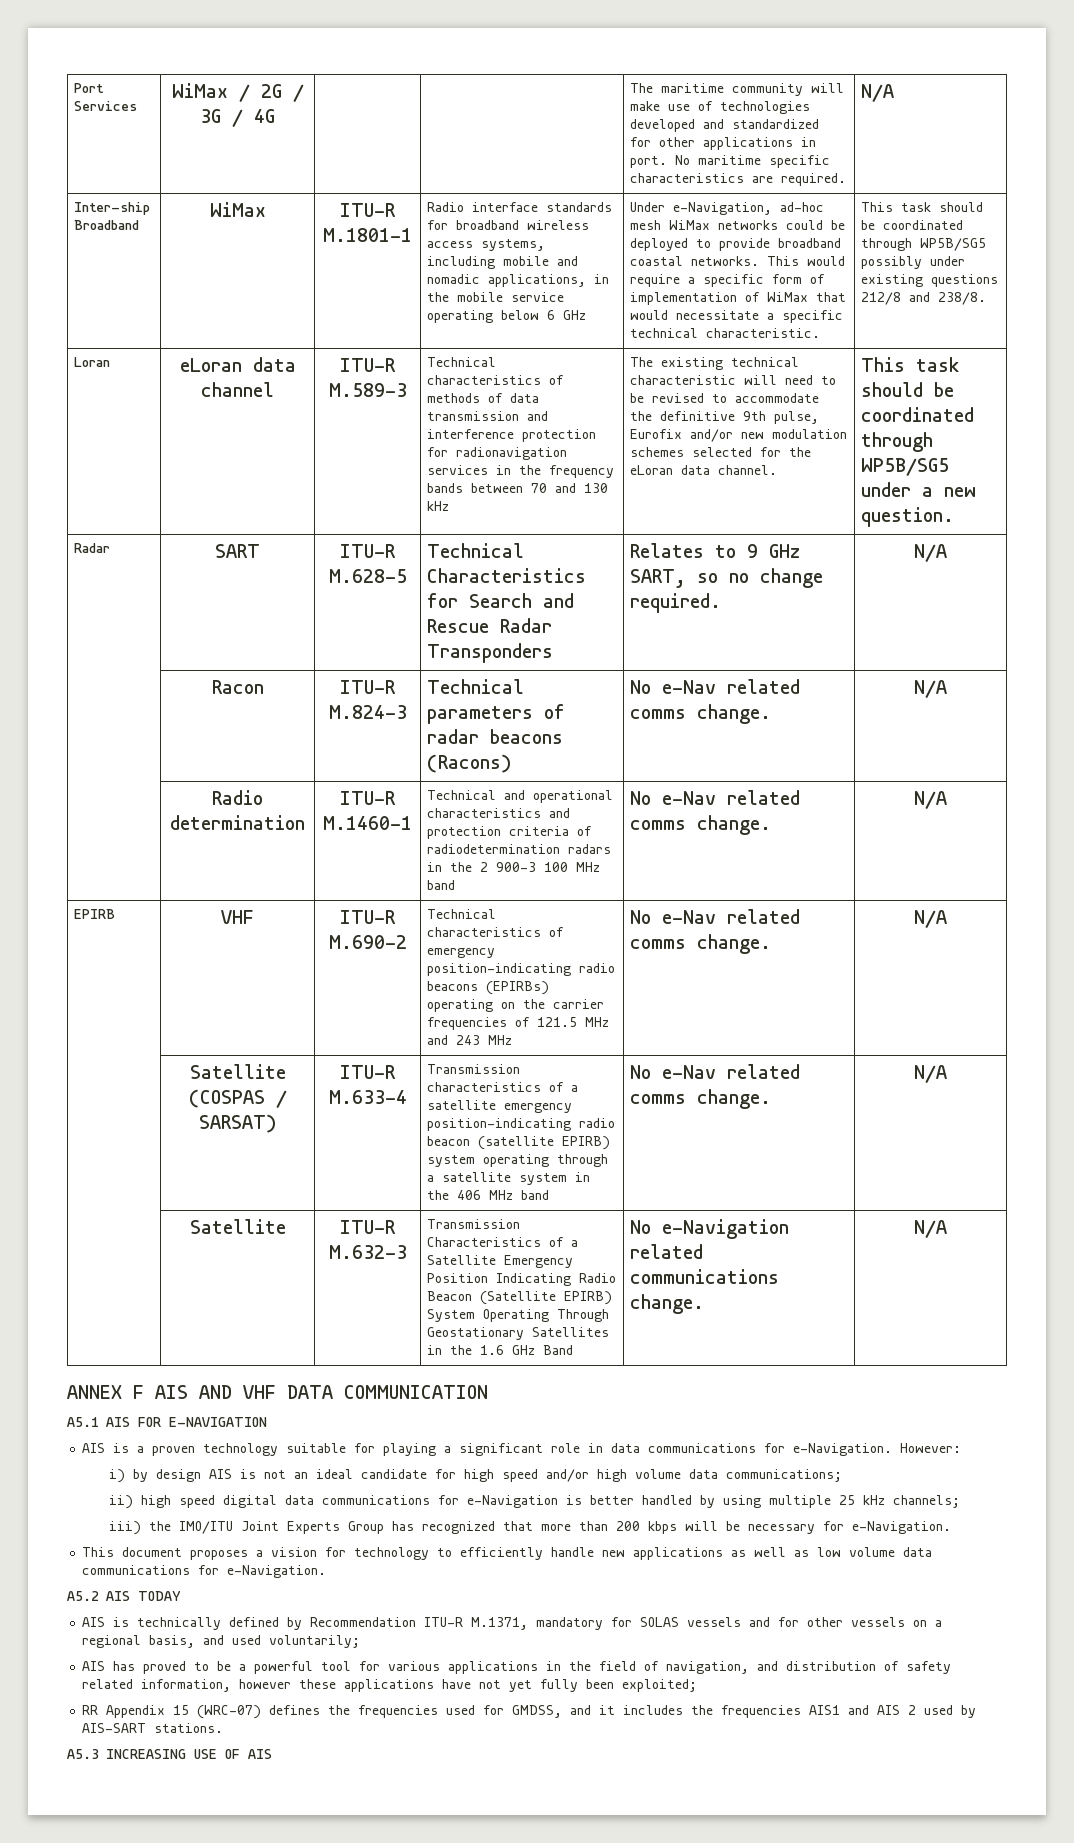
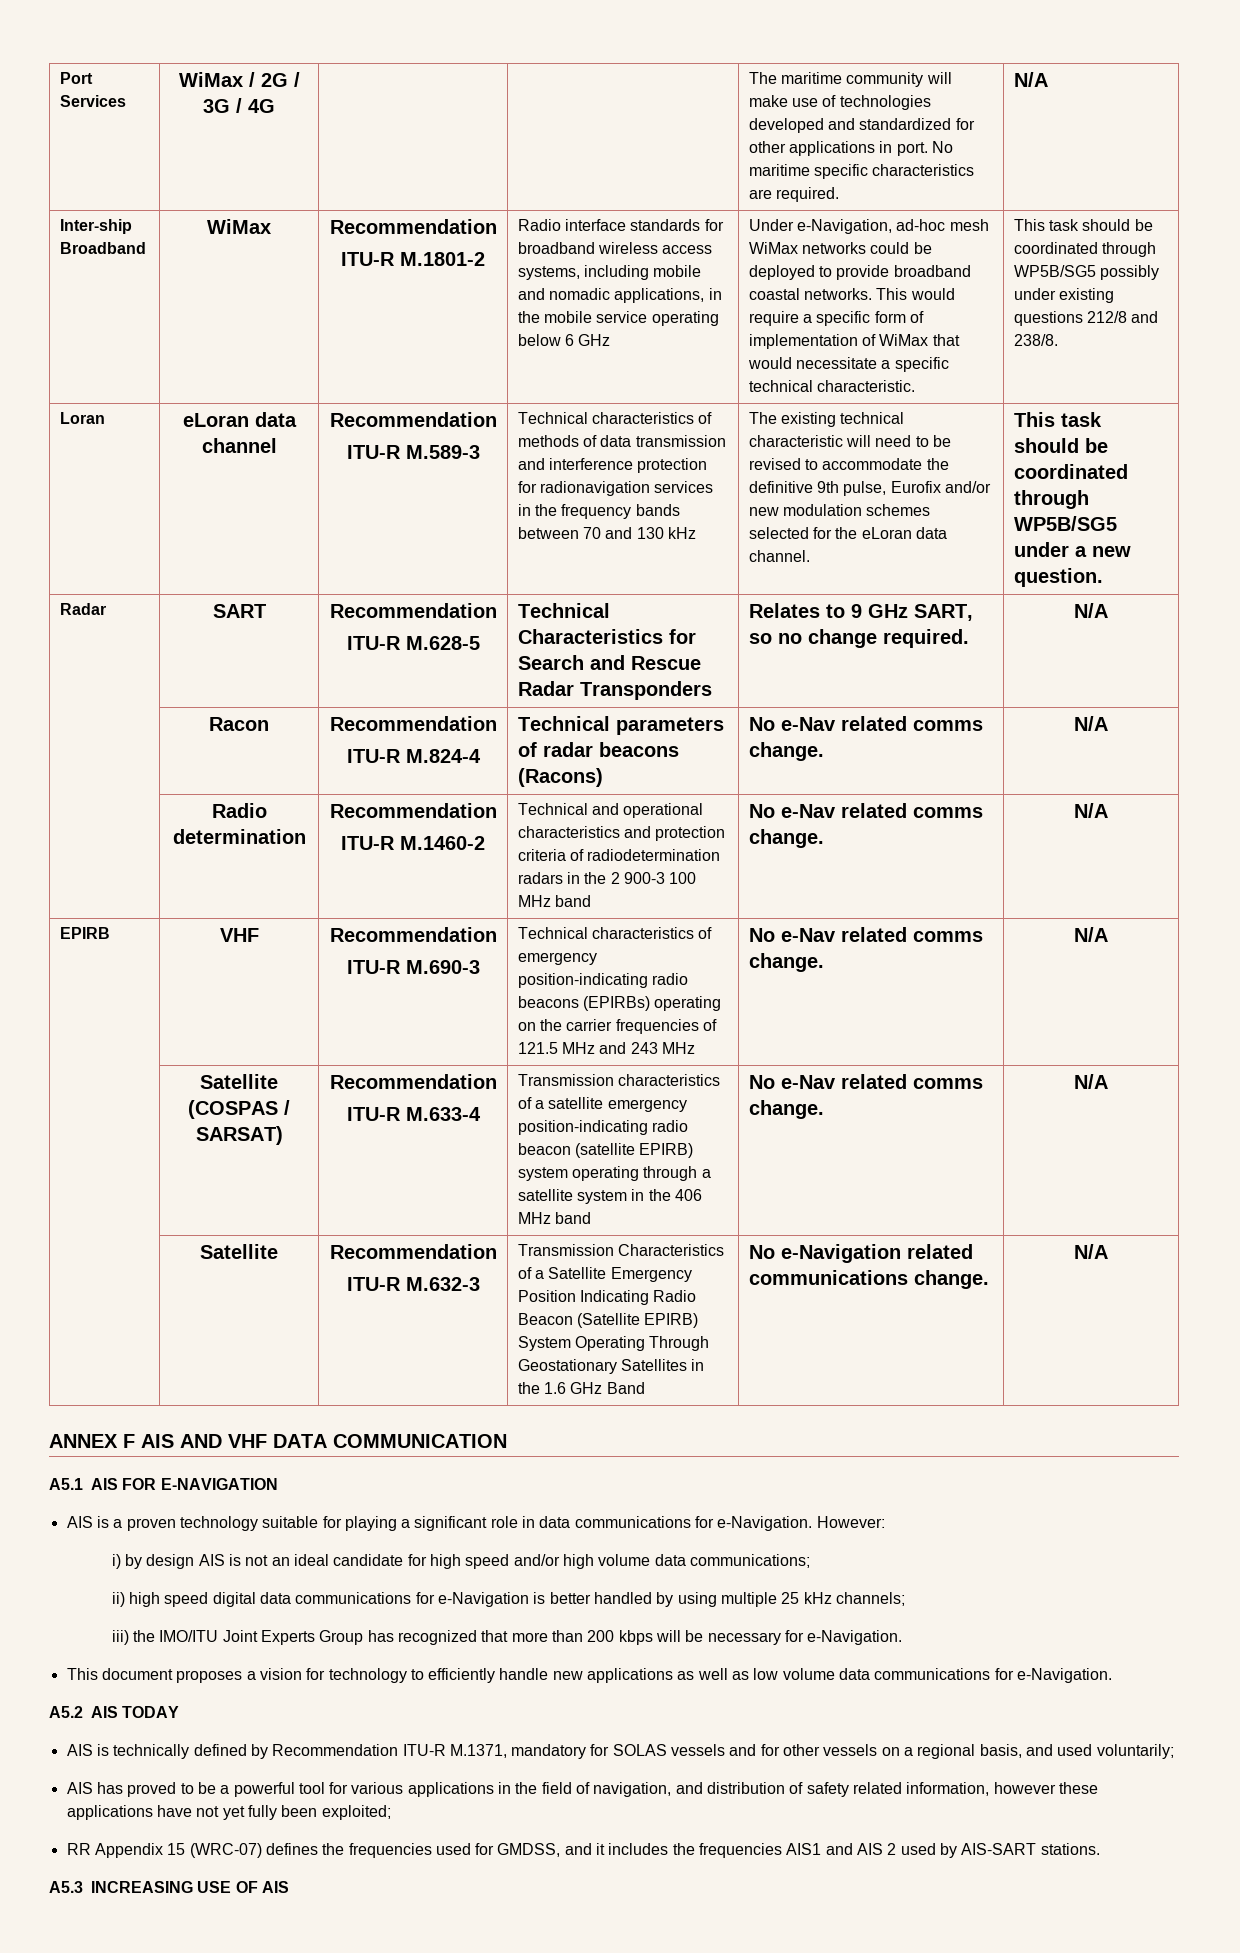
[340,203,397,217] [323,228,412,242] ITU-R M.1801-1 -> [329,219,497,234] [341,252,485,266] Recommendation // ITU-R M.1801-2
(274, 389) none -> [329,412,497,427] Recommendation //
(260, 551) none -> [329,603,497,618] Recommendation //
[340,680,397,694] [328,705,407,719] ITU-R M.824-3 -> [329,716,497,731] [346,749,481,763] Recommendation // ITU-R M.824-4
[340,791,397,805] [323,816,412,830] ITU-R M.1460-1 -> [329,803,497,818] [341,836,485,850] Recommendation // ITU-R M.1460-2
[340,910,397,924] [328,935,407,949] ITU-R M.690-2 -> [329,927,497,942] [346,960,480,974] Recommendation // ITU-R M.690-3
(277, 1123) none -> [329,1074,497,1089] Recommendation //
(286, 1226) none -> [329,1244,497,1259] Recommendation //

